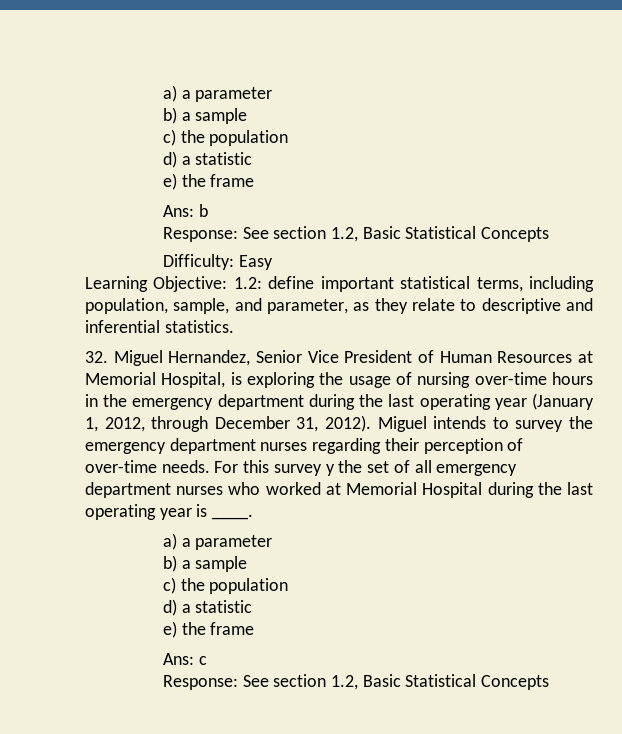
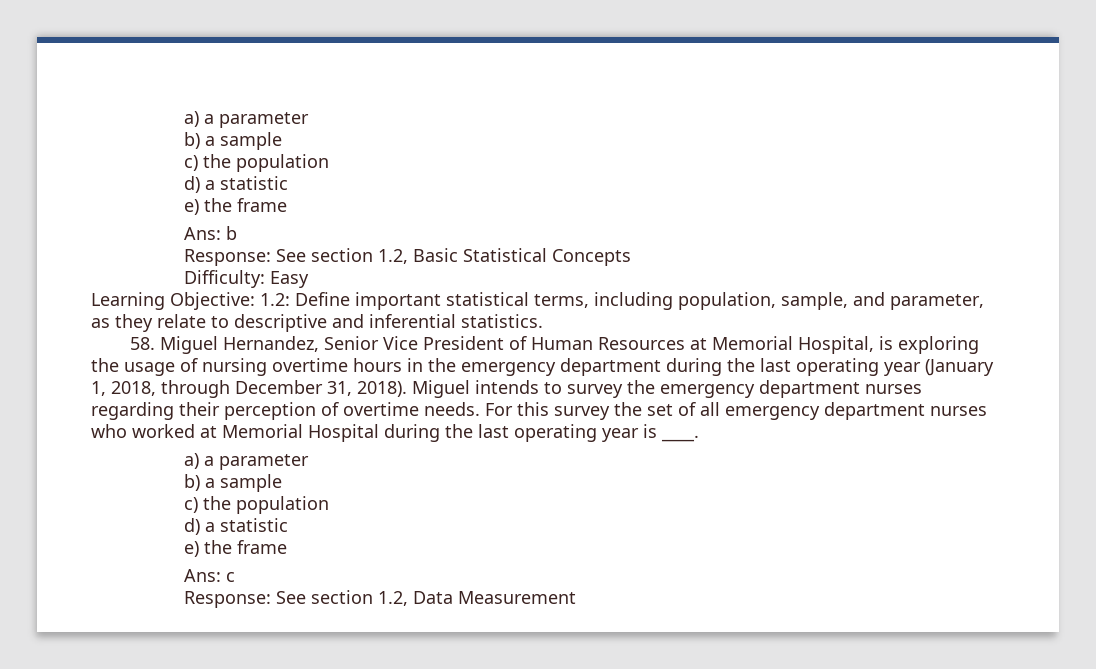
[268,276,315,289] define -> [295,292,350,306] Define
[85,351,108,363] 32. -> [130,337,156,350] 58.
[474,372,547,385] over-time -> [272,358,348,372] overtime
[104,417,145,432] 2012, -> [111,381,156,396] 2018,
[325,415,371,432] 2012). -> [357,381,407,397] 2018).
[85,460,157,473] over-time -> [343,402,419,416] overtime
[325,464,335,476] y -> (610, 413) none
[362,674,550,690] Basic Statistical Concepts -> [413,591,577,604] Data Measurement

